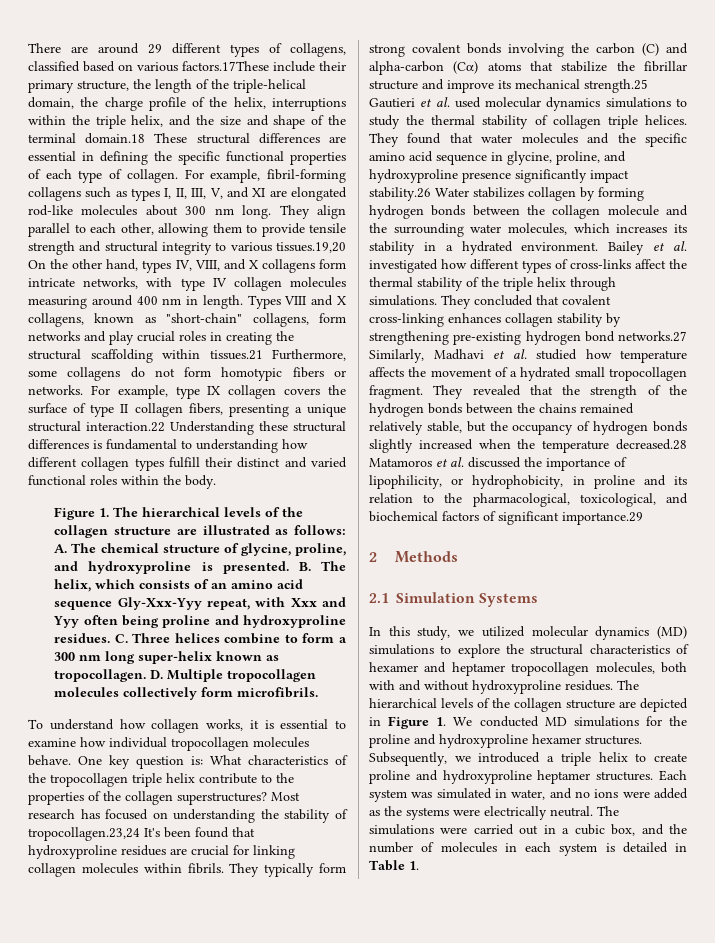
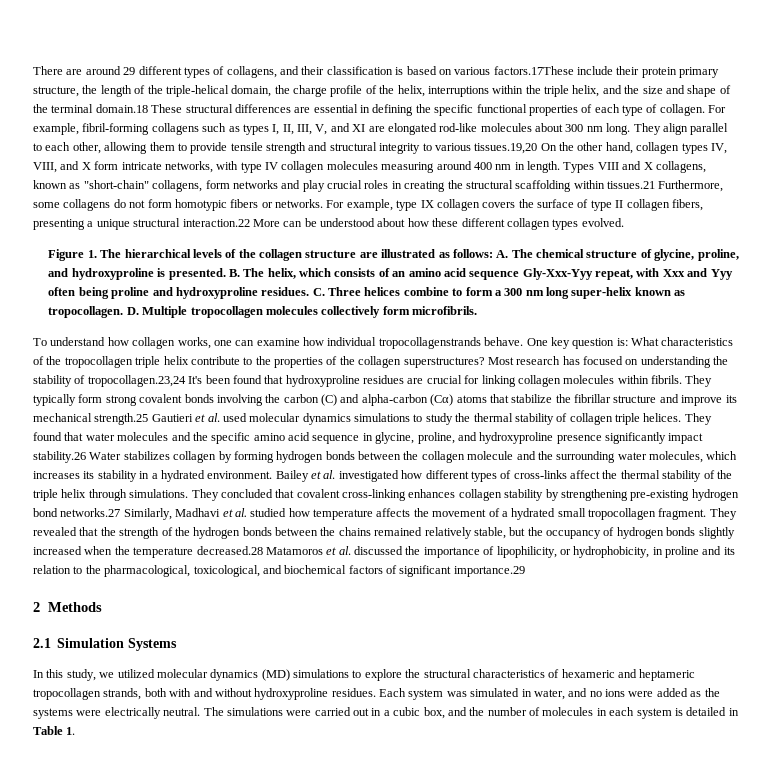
[28,61,80,72] classified -> [280,66,404,75] and their classification is
(346, 66) none -> [641,67,677,78] protein
(139, 265) none -> [636,142,680,154] collagen
[261,259,315,273] collagens -> (91, 166) none
[170,421,346,435] [28,439,308,453] [28,457,347,471] [28,475,216,489] Understanding these structural differences is fundamental to understanding how different collagen types fulfill their distinct and varied functional roles within the body. -> [252,218,624,230] More can be understood about how these different collagen types evolved.
[249,719,346,729] it is essential to -> [213,340,255,346] one can
[171,737,309,751] tropocollagen molecules -> [378,337,481,349] tropocollagenstrands
[369,662,655,676] hexamer and heptamer tropocollagen molecules, -> [561,669,696,681] [33,688,142,700] hexameric and heptameric tropocollagen strands,
[617,680,639,690] [369,698,688,712] [369,716,687,729] [369,734,642,748] [369,752,687,766] [369,770,654,784] The hierarchical levels of the collagen structure are depicted in Figure 1. We conducted MD simulations for the proline and hydroxyproline hexamer structures. Subsequently, we introduced a triple helix to create proline and hydroxyproline heptamer structures. -> (376, 692) none

